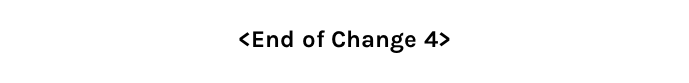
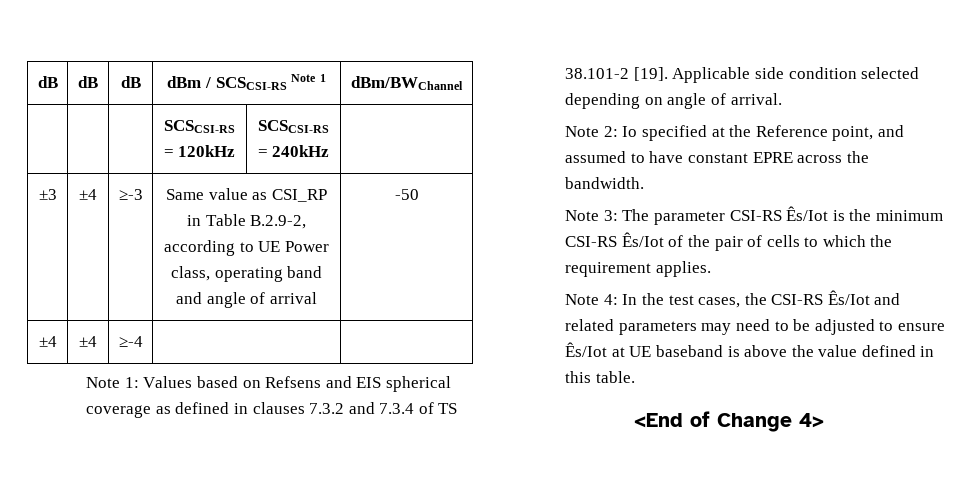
(238, 39) none -> [37,76,58,88] [78,76,98,88] [120,76,141,88] [167,74,326,90] [351,76,463,90] [164,120,235,133] [163,145,236,157] [258,120,329,133] [257,145,330,157] [38,189,57,200] [79,189,97,200] [118,189,143,200] [166,188,327,202] [186,214,307,229] [164,240,329,256] [170,266,323,282] [176,292,317,308] [394,189,419,200] [38,336,57,347] [79,336,97,347] [118,336,143,347] [86,376,451,392] [86,402,458,418] [565,67,920,83] [565,93,782,109] [565,125,904,141] [565,151,869,163] [565,177,645,189] [565,206,943,225] [565,232,893,251] [565,261,711,277] [565,290,901,308] [565,319,945,335] [565,342,935,357] [565,371,635,383] dB | dB | dB | dBm / SCSCSI-RS Note 1 | dBm/BWChannel // | | | SCSCSI-RS = 120kHz | SCSCSI-RS = 240kHz | // ±3 | ±4 | ≥-3 | Same value as CSI_RP in Table B.2.9-2, according to UE Power class, operating band and angle of arrival | -50 // ±4 | ±4 | ≥-4 | | // Note 1: Values based on Refsens and EIS spherical coverage as defined in clauses 7.3.2 and 7.3.4 of TS 38.101-2 [19]. Applicable side condition selected depending on angle of arrival. // Note 2: Io specified at the Reference point, and assumed to have constant EPRE across the bandwidth. // Note 3: The parameter CSI-RS Ês/Iot is the minimum CSI-RS Ês/Iot of the pair of cells to which the requirement applies. // Note 4: In the test cases, the CSI-RS Ês/Iot and related parameters may need to be adjusted to ensure Ês/Iot at UE baseband is above the value defined in this table. //

